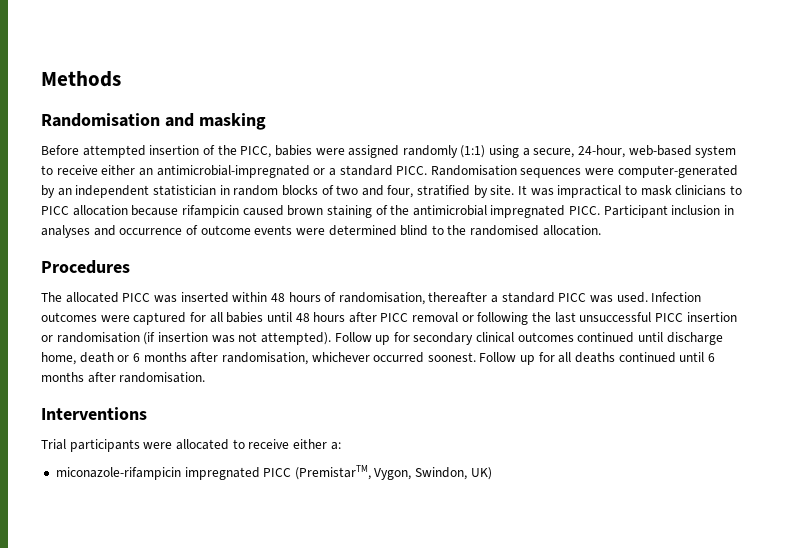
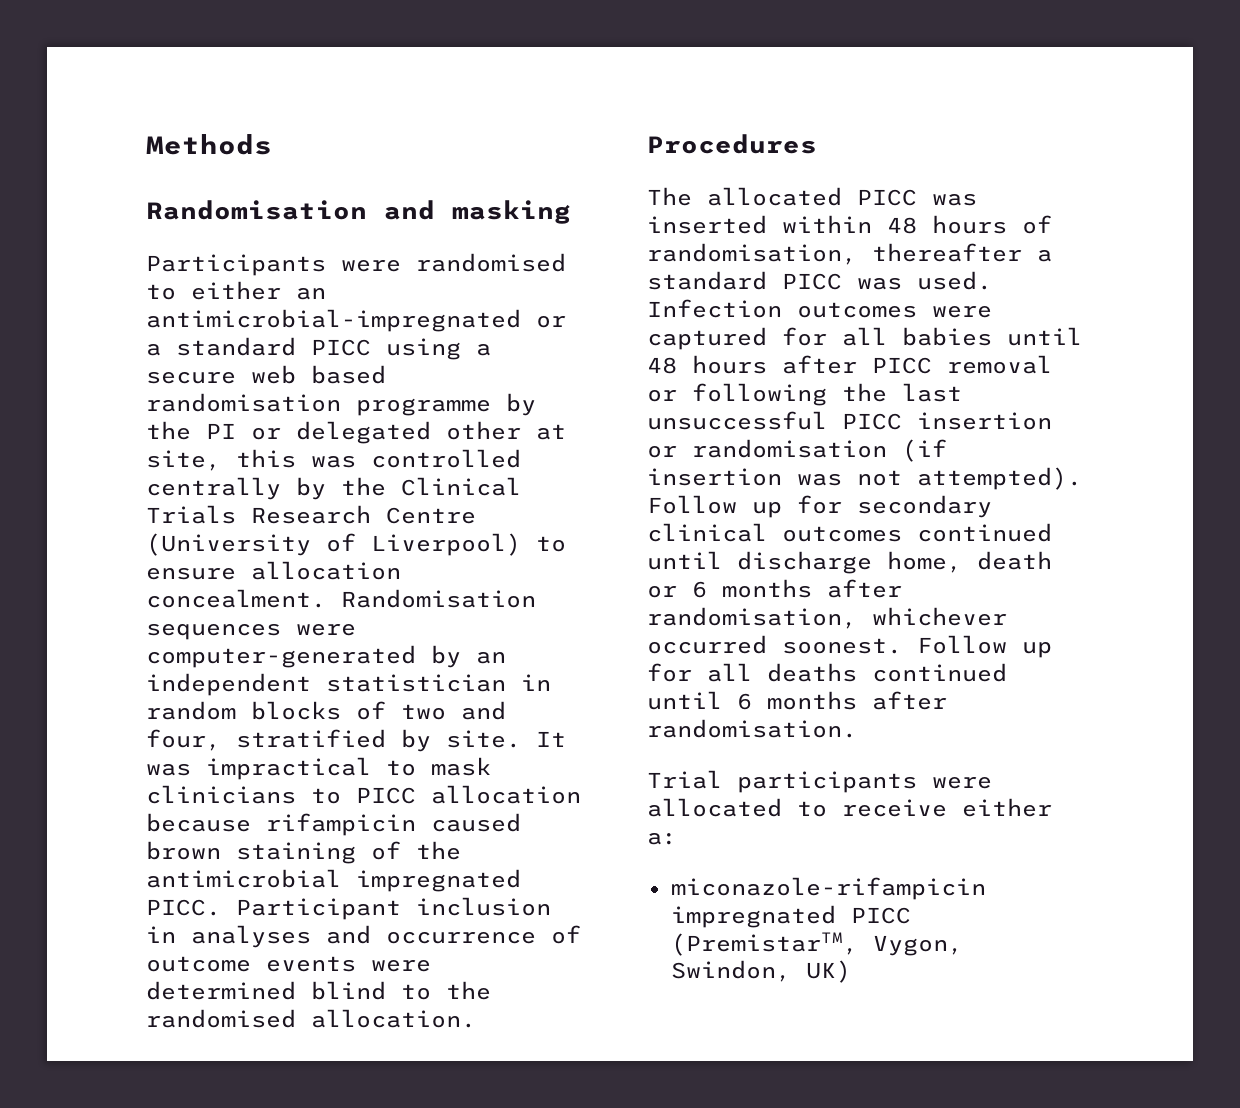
[41,145,737,158] [41,165,98,175] Before attempted insertion of the PICC, babies were assigned randomly (1:1) using a secure, 24-hour, web-based system to receive -> [146,253,566,276] [146,284,176,300] Participants were randomised to
[396,166,428,175] PICC. -> [311,338,491,360] [146,365,386,384] [146,393,536,416] [146,421,566,444] [146,449,521,471] [146,477,521,500] [146,505,476,524] [146,533,566,556] [146,561,401,580] [146,589,326,608] PICC using a secure web based randomisation programme by the PI or delegated other at site, this was controlled centrally by the Clinical Trials Research Centre (University of Liverpool) to ensure allocation concealment.
[41,407,147,420] // Interventions -> (857, 728) none

